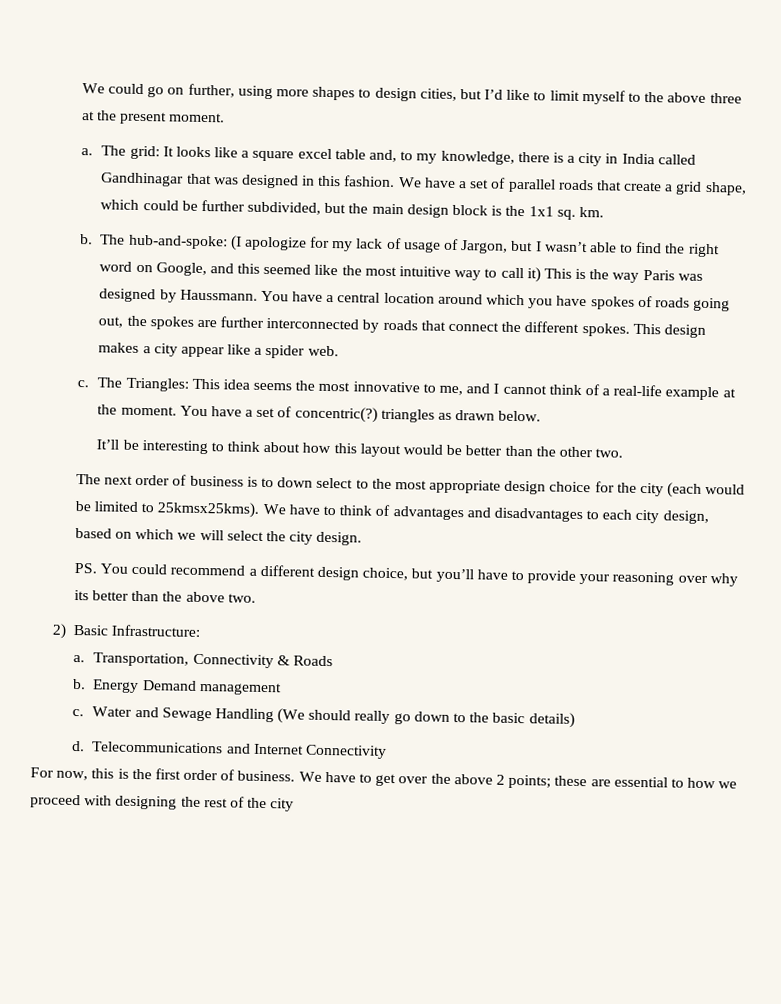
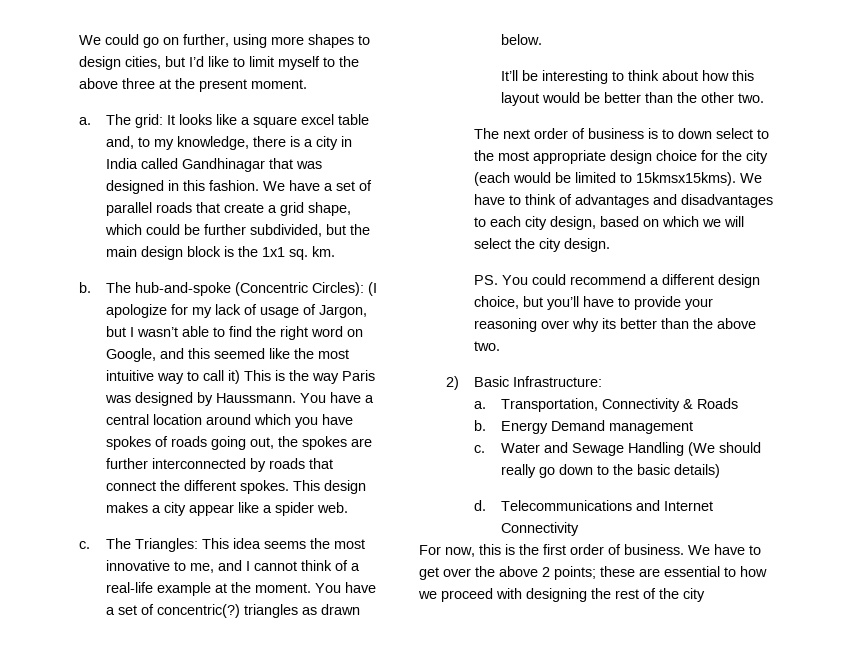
[128,234,228,250] hub-and-spoke: -> [135,282,365,296] hub-and-spoke (Concentric Circles):
[157,501,260,518] 25kmsx25kms). -> [635,172,736,186] 15kmsx15kms).

